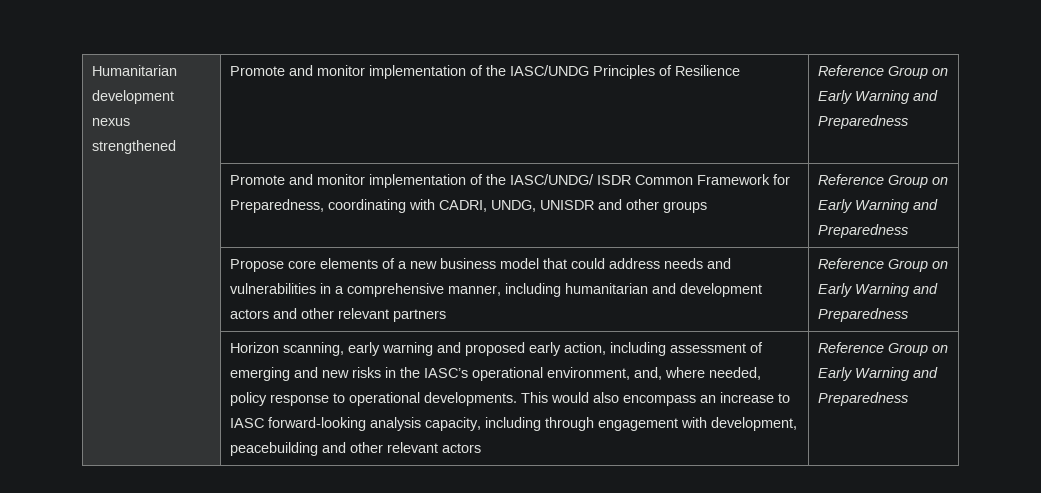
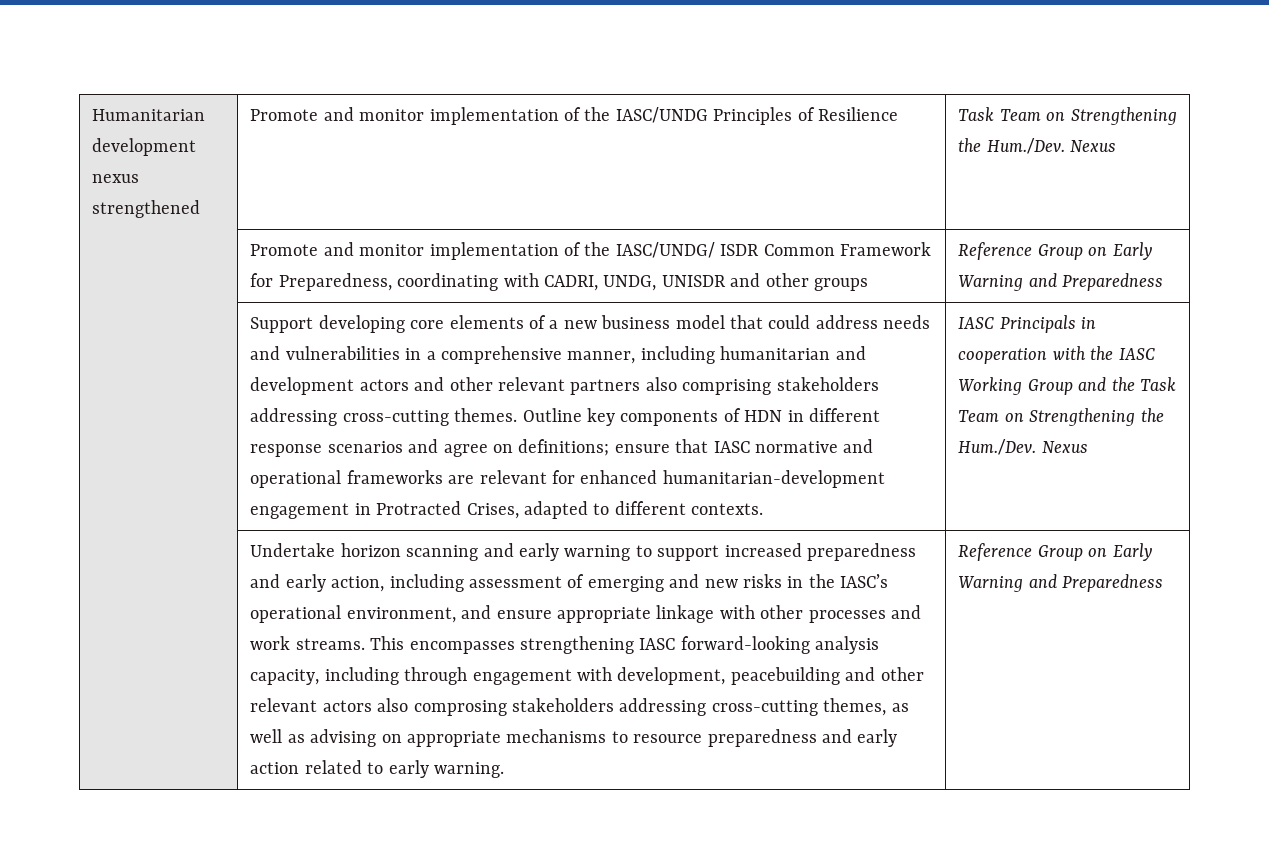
[818,65,949,79] [818,90,939,104] [818,115,909,129] Reference Group on Early Warning and Preparedness -> [958,107,1177,125] [958,138,1117,154] Task Team on Strengthening the Hum./Dev. Nexus
[230,259,285,272] Propose -> [250,315,405,333] Support developing
[818,258,949,272] [818,283,939,297] [818,308,909,322] [230,342,526,356] | Reference Group on Early Warning and Preparedness // | Horizon scanning, early warning and proposed -> [645,377,879,395] [250,408,880,426] [250,439,874,457] [250,470,885,488] [250,501,764,519] [958,315,1097,333] [958,346,1155,364] [958,377,1176,395] [958,408,1164,426] [958,439,1088,455] [250,543,916,561] [250,574,281,588] also comprising stakeholders addressing cross-cutting themes. Outline key components of HDN in different response scenarios and agree on definitions; ensure that IASC normative and operational frameworks are relevant for enhanced humanitarian-development engagement in Protracted Crises, adapted to different contexts. | IASC Principals in cooperation with the IASC Working Group and the Task Team on Strengthening the Hum./Dev. Nexus // | Undertake horizon scanning and early warning to support increased preparedness and
[634,367,762,380] [230,392,791,406] and, where needed, policy response to operational developments. This would also encompass an increase to -> [461,605,921,623] [250,636,634,654] and ensure appropriate linkage with other processes and work streams. This encompasses strengthening
(482, 448) none -> [377,698,909,716] [250,729,898,747] [250,760,504,778] also comprosing stakeholders addressing cross-cutting themes, as well as advising on appropriate mechanisms to resource preparedness and early action related to early warning.

